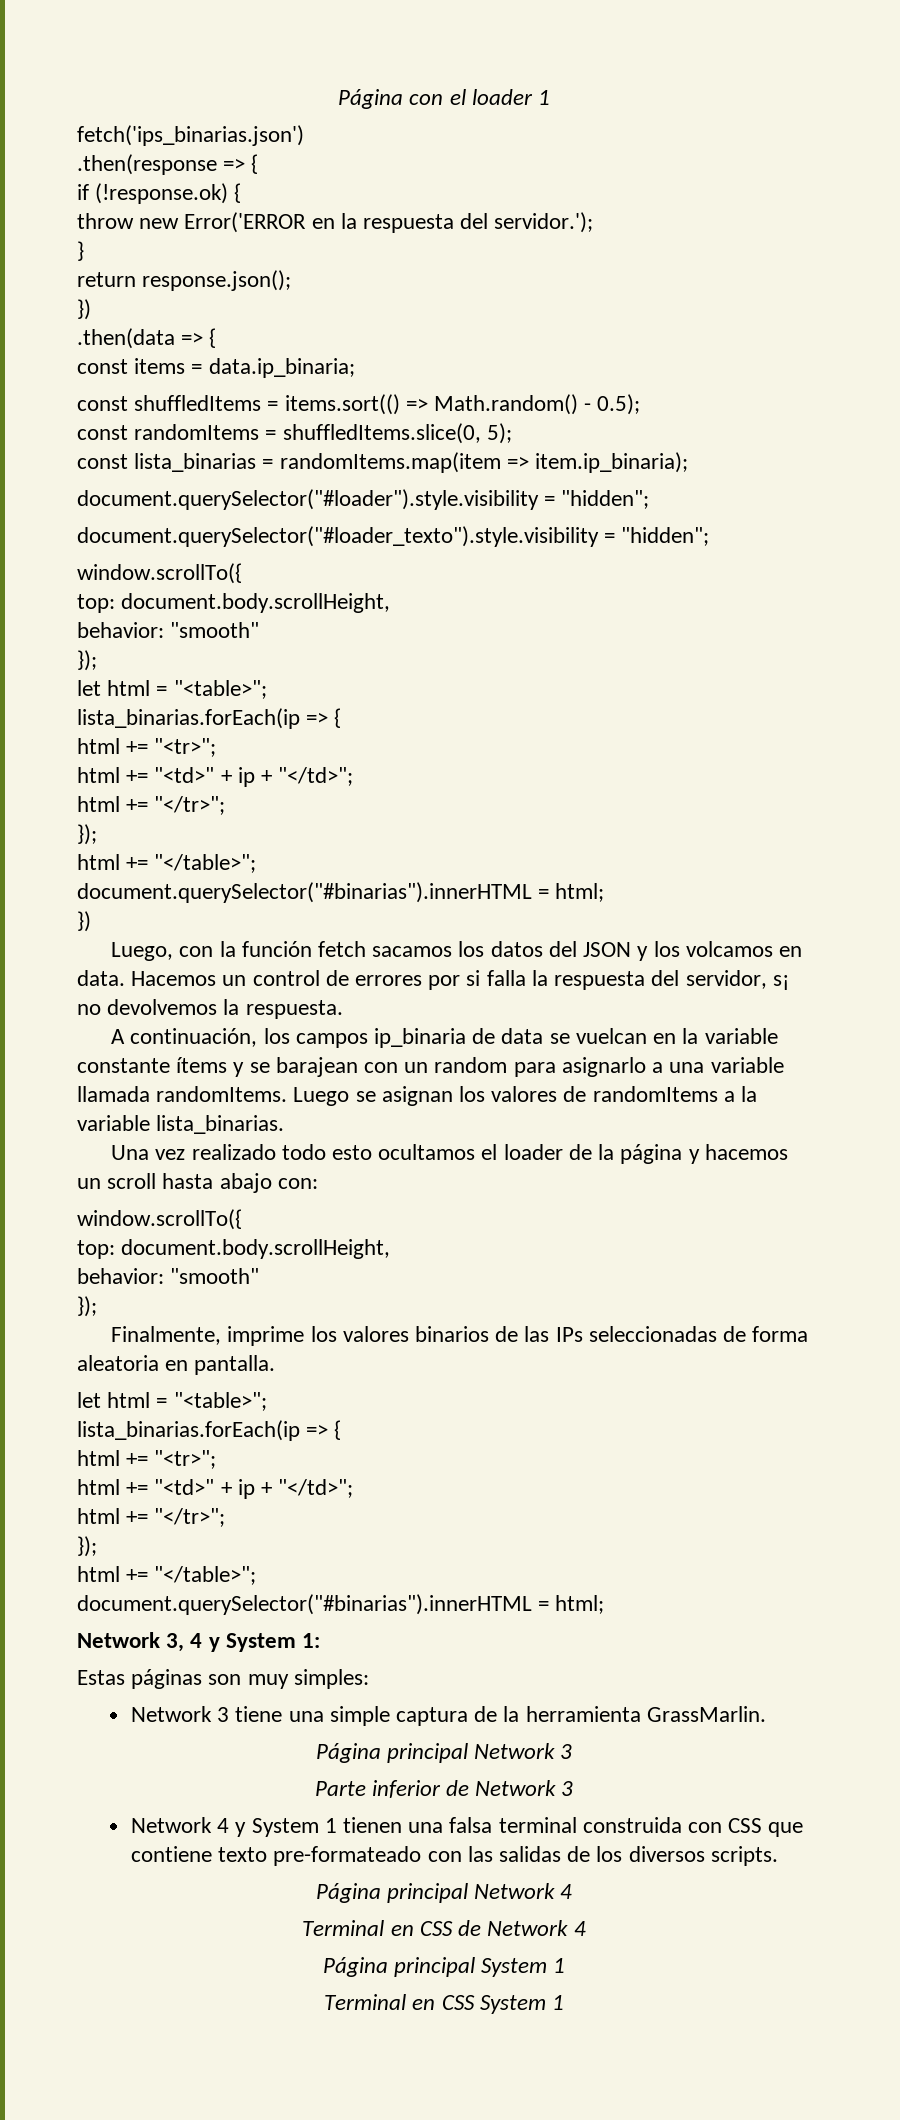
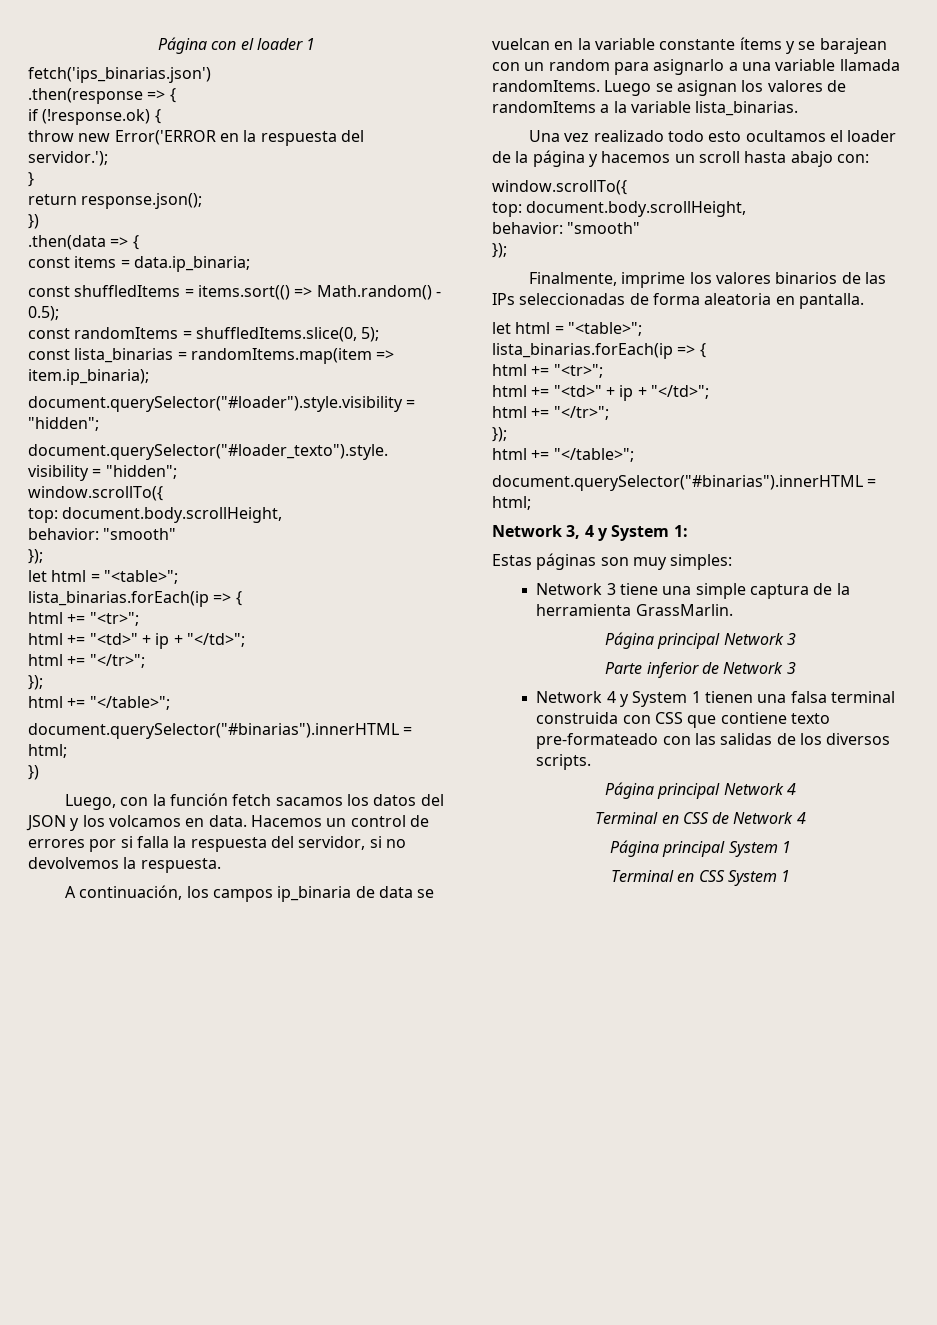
[772,975,789,990] s¡ -> [369,836,382,848] si

